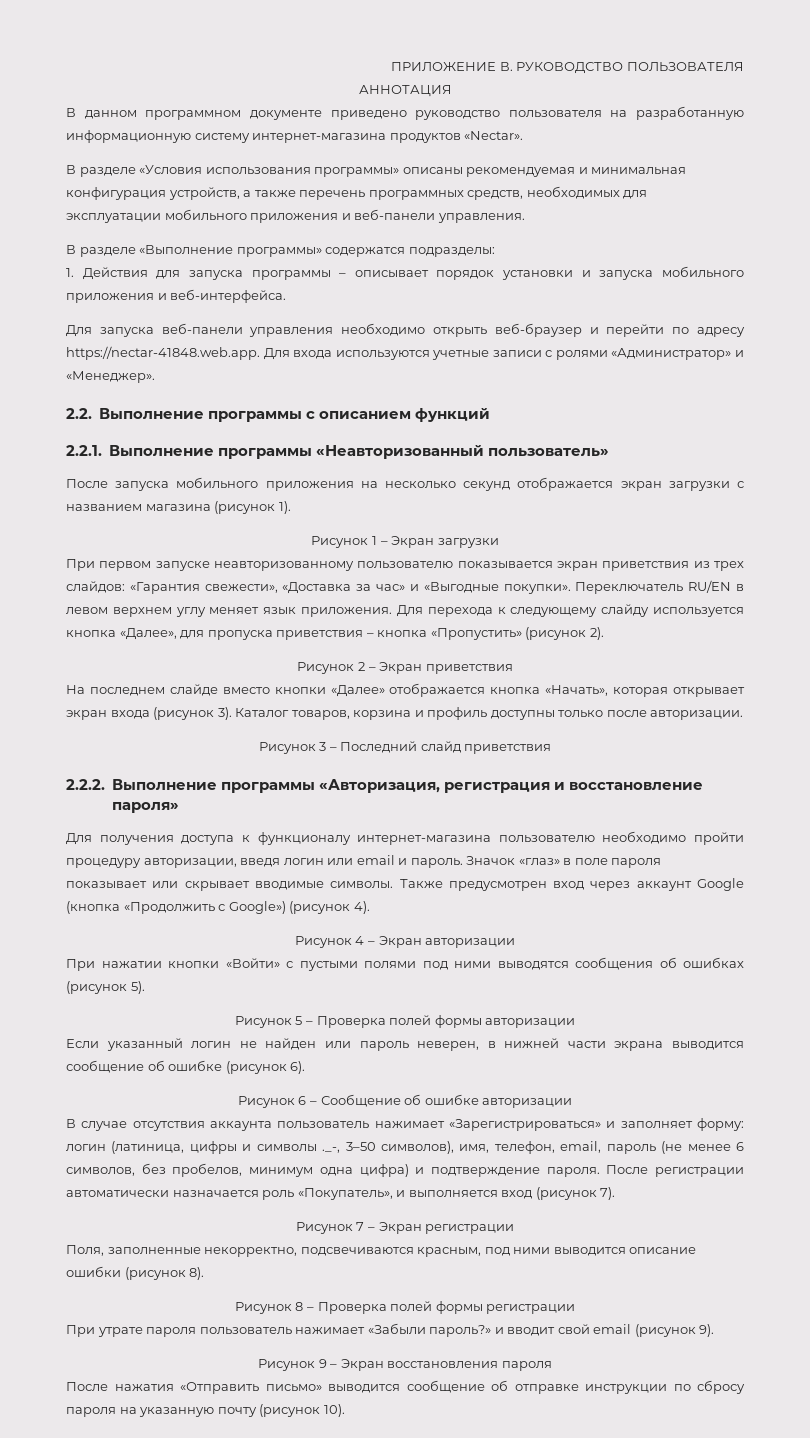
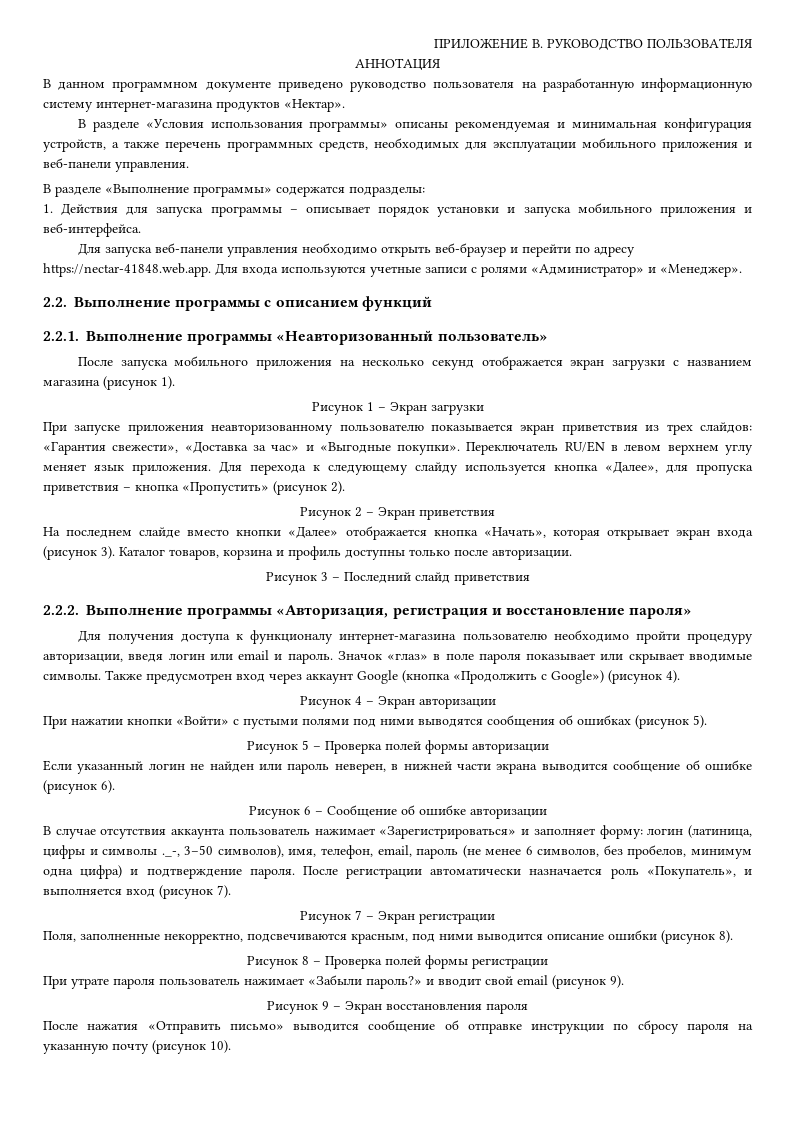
[464,131,524,140] «Nectar». -> [284,99,345,112] «Нектар».
[99,561,210,571] первом запуске -> [74,424,204,435] запуске приложения

